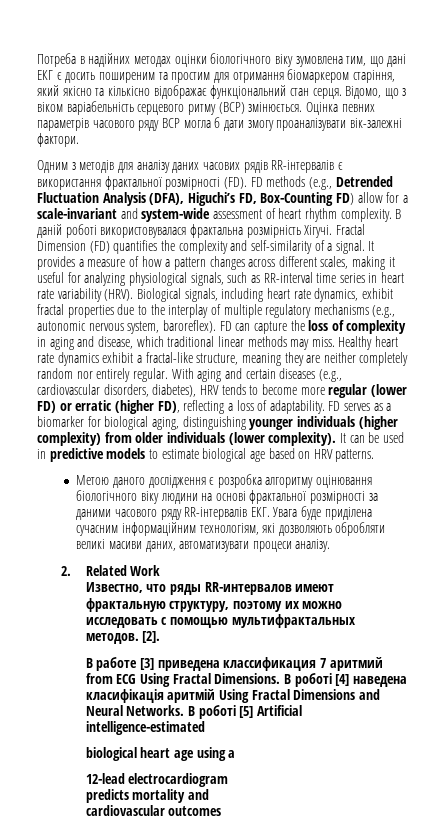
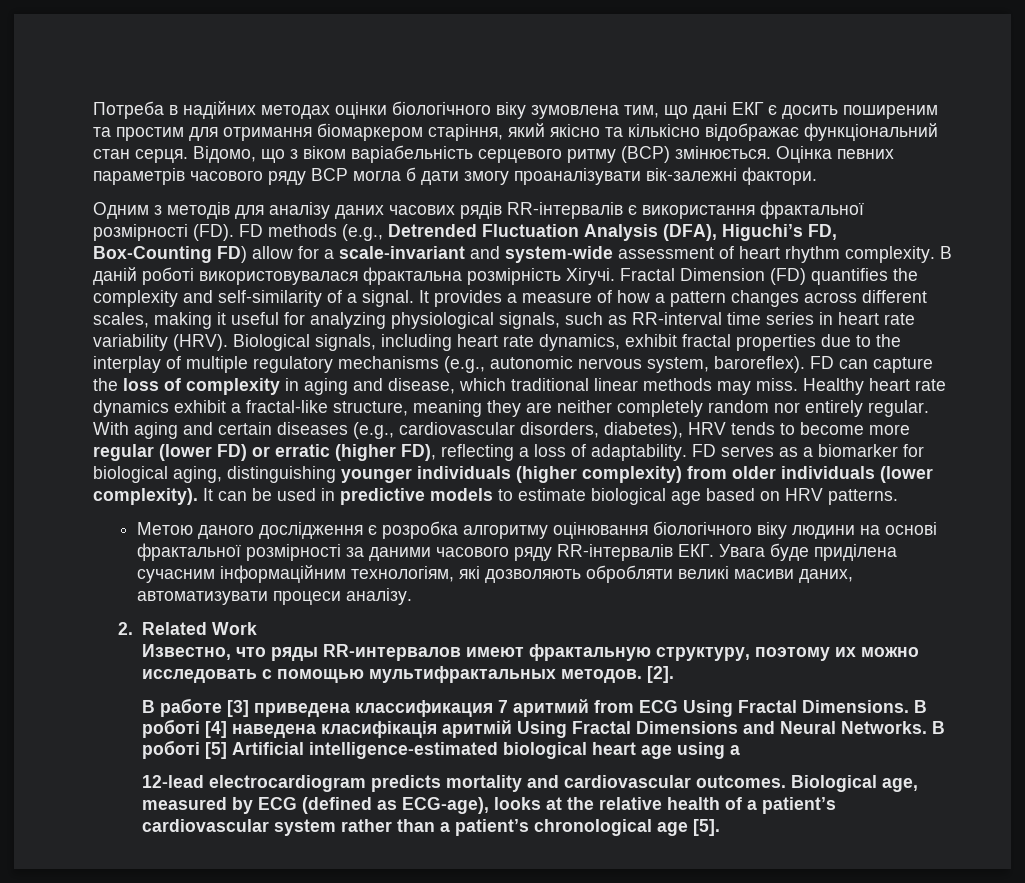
(205, 728) // -> (499, 750) none
(229, 780) // -> (367, 783) none
[85,805,222,816] // cardiovascular outcomes -> [564,775,919,792] [142,797,837,814] [142,819,721,836] cardiovascular outcomes. Biological age, measured by ECG (defined as ECG-age), looks at the relative health of a patient’s cardiovascular system rather than a patient’s chronological age [5].

